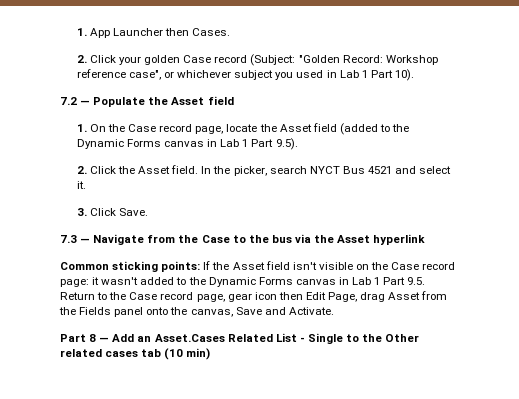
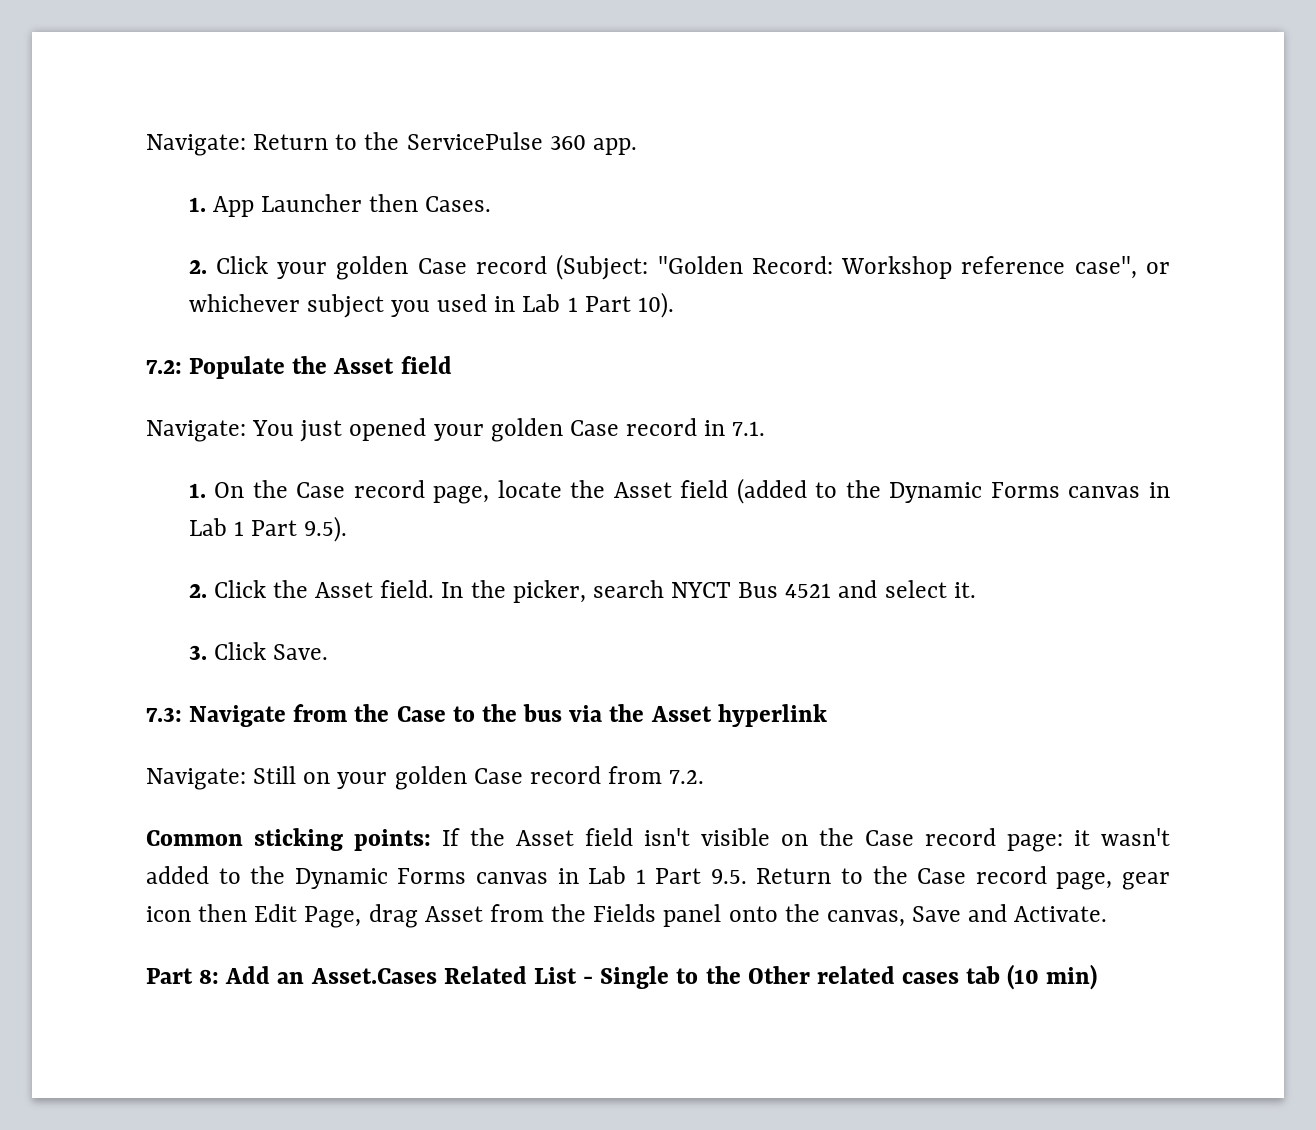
(76, 32) none -> [146,132,637,156] Navigate: Return to the ServicePulse 360 app. //
[60,97,91,105] 7.2 — -> [146,360,182,374] 7.2:
(234, 100) none -> [146,418,766,442] // Navigate: You just opened your golden Case record in 7.1.
[60,235,91,243] 7.3 — -> [146,707,182,722] 7.3:
(426, 239) none -> [146,766,705,790] // Navigate: Still on your golden Case record from 7.2.
[89,334,110,342] 8 — -> [199,969,220,984] 8:

